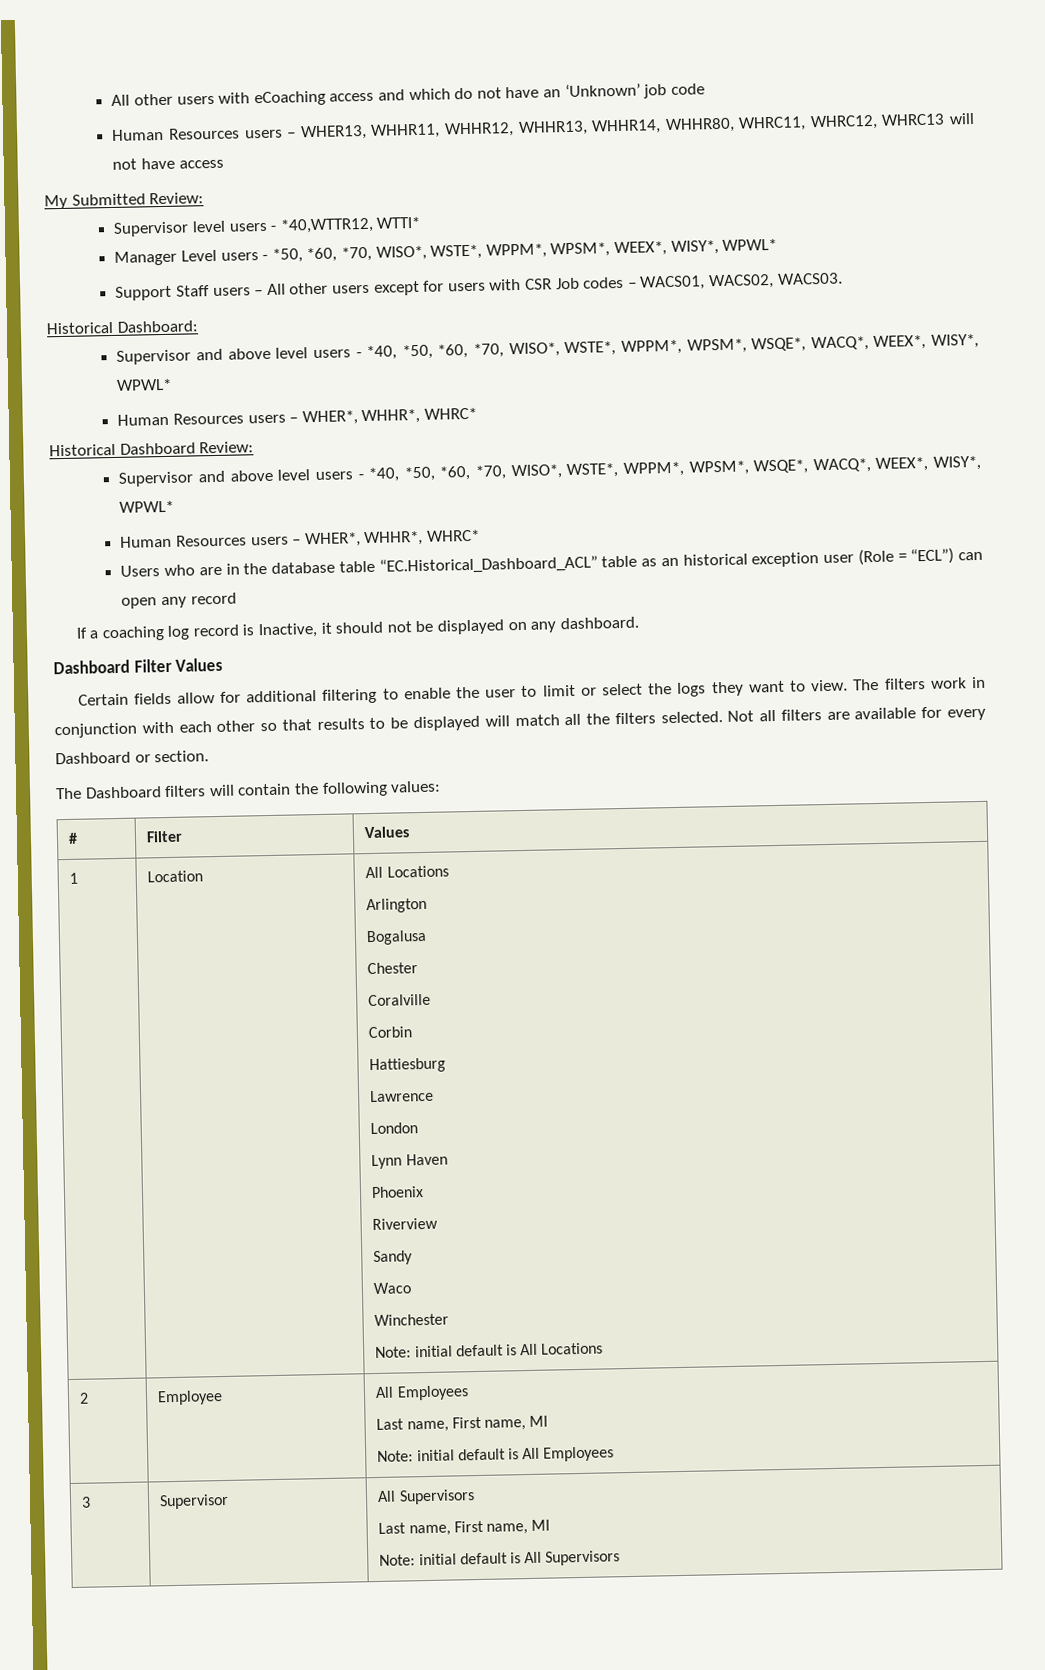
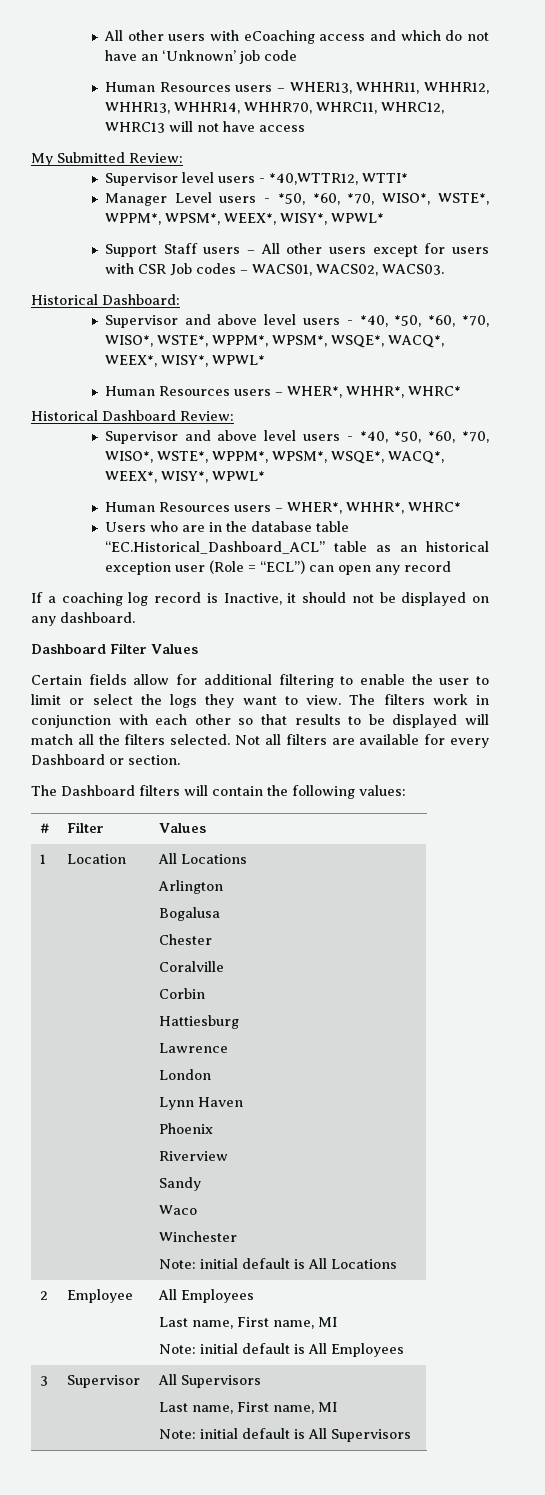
[664,117,735,134] WHHR80, -> [243,102,312,114] WHHR70,

